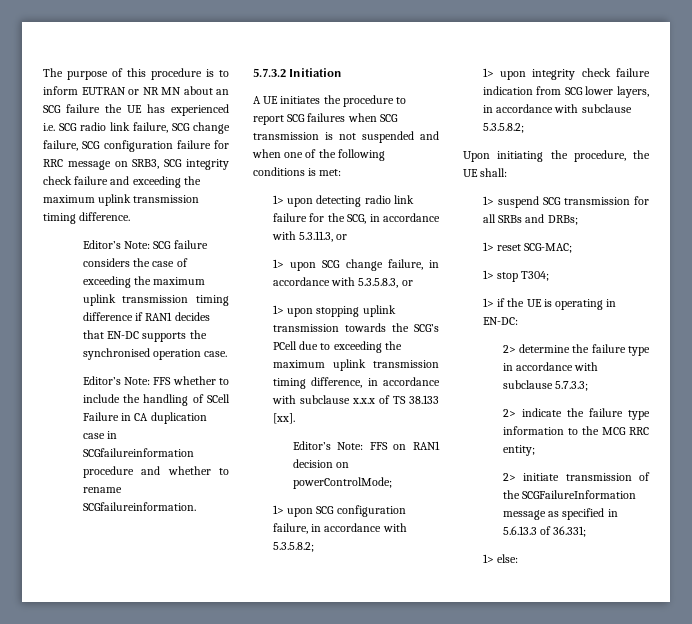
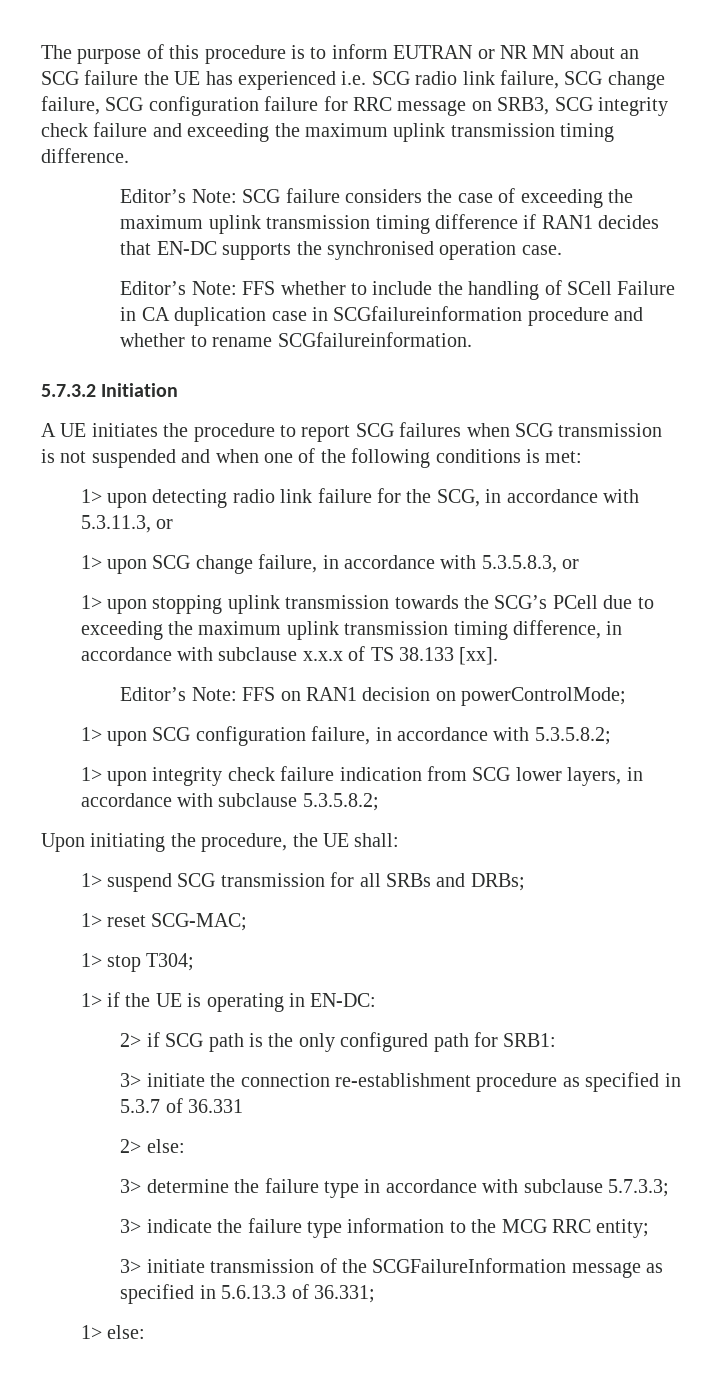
(516, 349) none -> [146,1032,557,1052] [120,1072,681,1092] [120,1098,244,1113] [120,1139,185,1153] [120,1179,142,1193] if SCG path is the only configured path for SRB1: // 3> initiate the connection re-establishment procedure as specified in 5.3.7 of 36.331 // 2> else: // 3>
[502,409,516,417] 2> -> [120,1219,142,1233] 3>
[502,473,516,481] 2> -> [120,1259,142,1273] 3>

